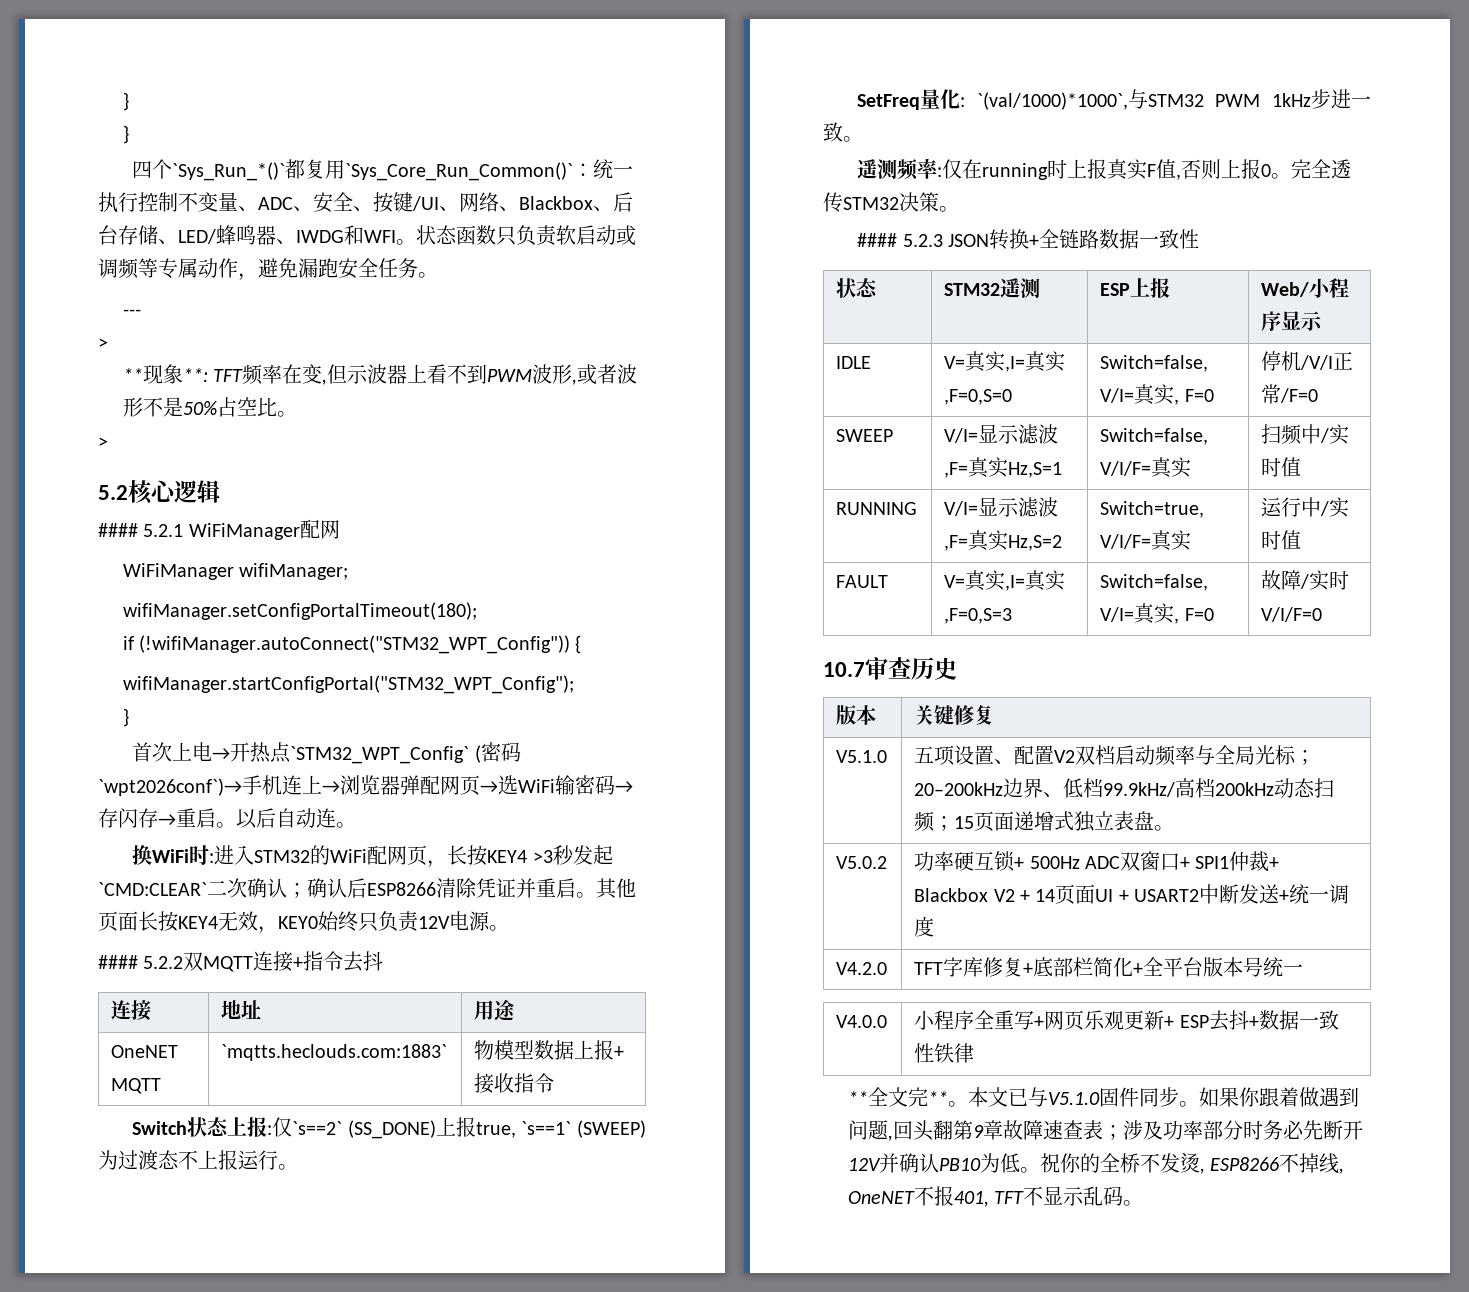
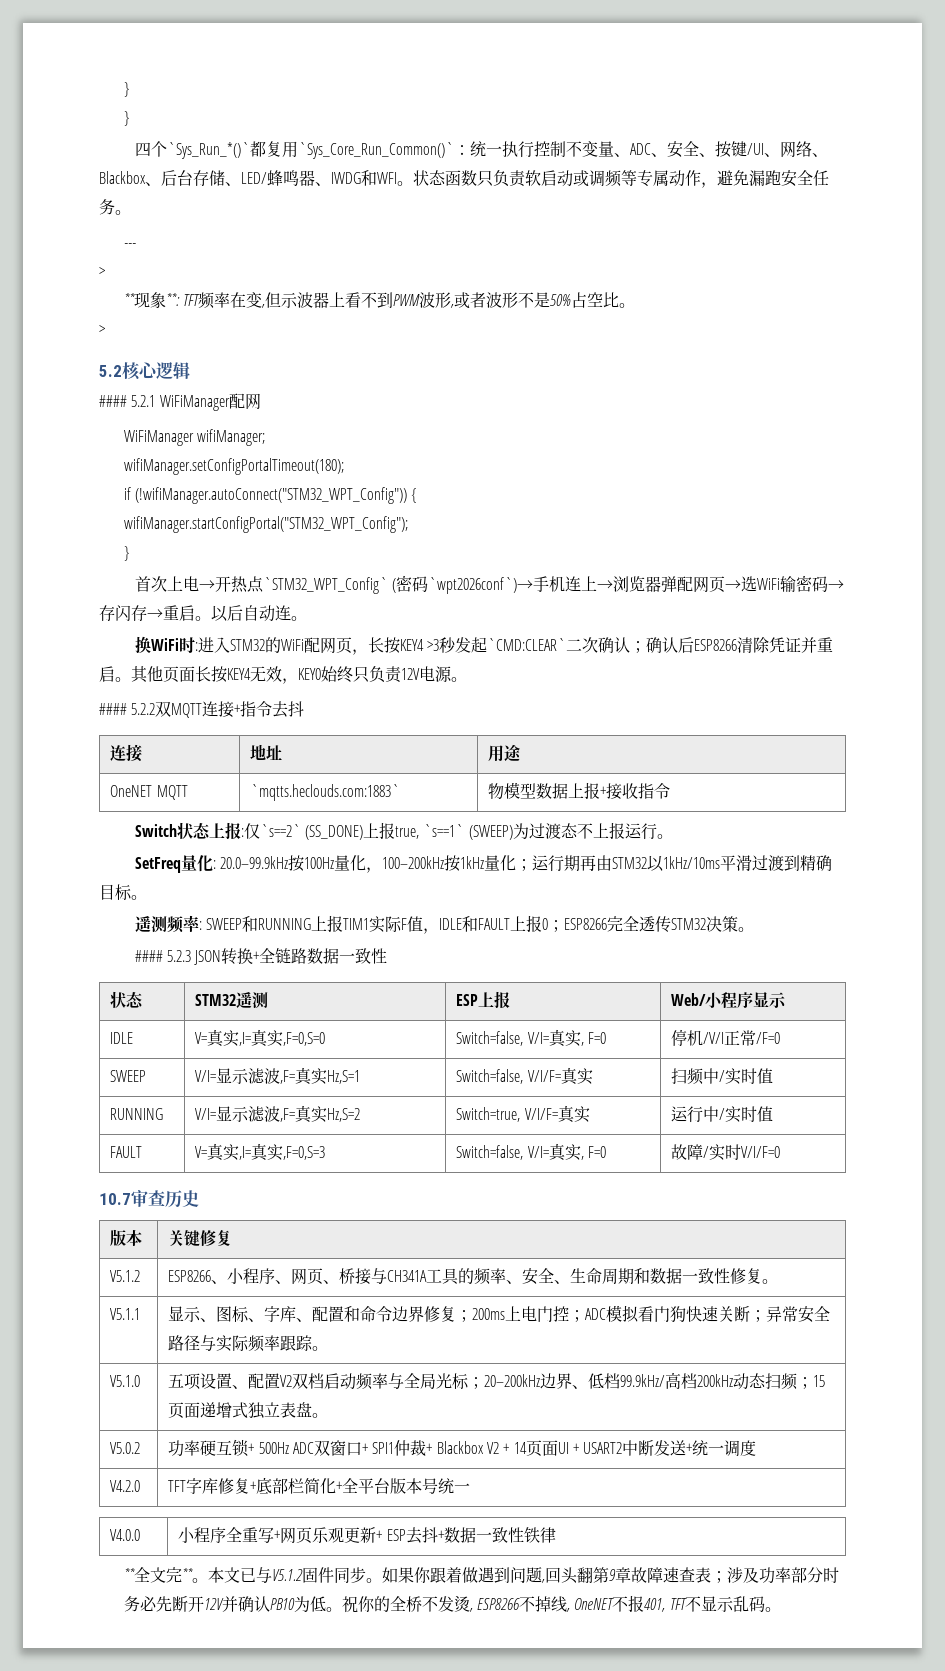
[976,89,1371,110] [823,122,863,142] [857,158,1222,180] `(val/1000)*1000`,与STM32 PWM 1kHz步进一致。 // 遥测频率:仅在running时上报真实F值,否则 -> [219,855,832,873] [99,884,147,901] [134,915,510,934] 20.0–99.9kHz按100Hz量化，100–200kHz按1kHz量化；运行期再由STM32以1kHz/10ms平滑过渡到精确目标。 // 遥测频率: SWEEP和RUNNING上报TIM1实际F值，IDLE和FAULT
[1271,173,1292,179] 。 -> [547,918,607,932] ；ESP8266
(995, 715) none -> [110,1270,141,1282] [168,1268,779,1285] [110,1308,141,1320] [168,1305,831,1323] [168,1335,329,1352] // V5.1.2 | ESP8266、小程序、网页、桥接与CH341A工具的频率、安全、生命周期和数据一致性修复。 // V5.1.1 | 显示、图标、字库、配置和命令边界修复；200ms上电门控；ADC模拟看门狗快速关断；异常安全路径与实际频率跟踪。
[1047,1092,1100,1105] V5.1.0 -> [271,1569,303,1581] V5.1.2

